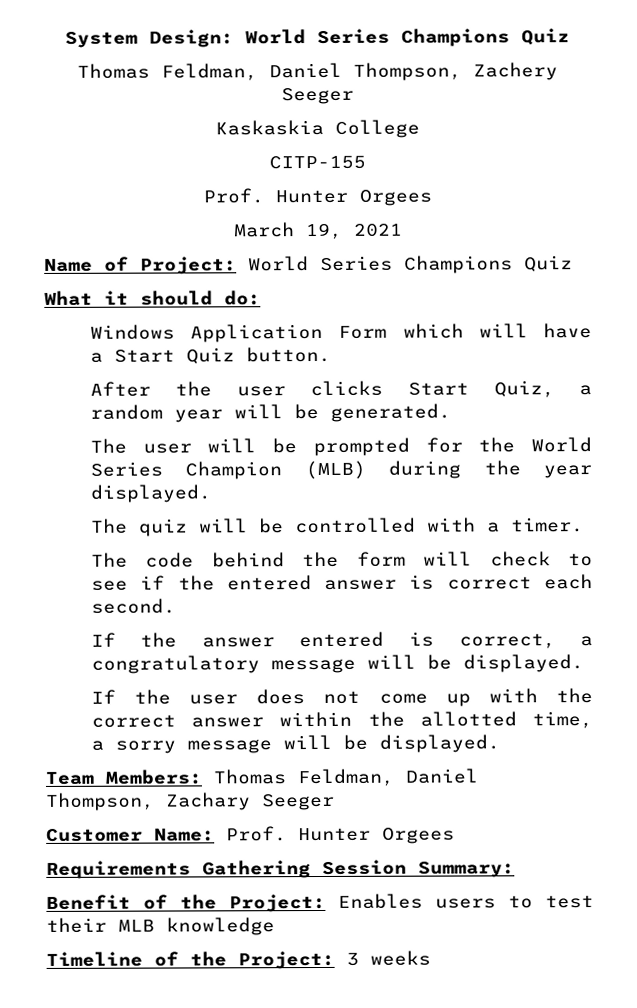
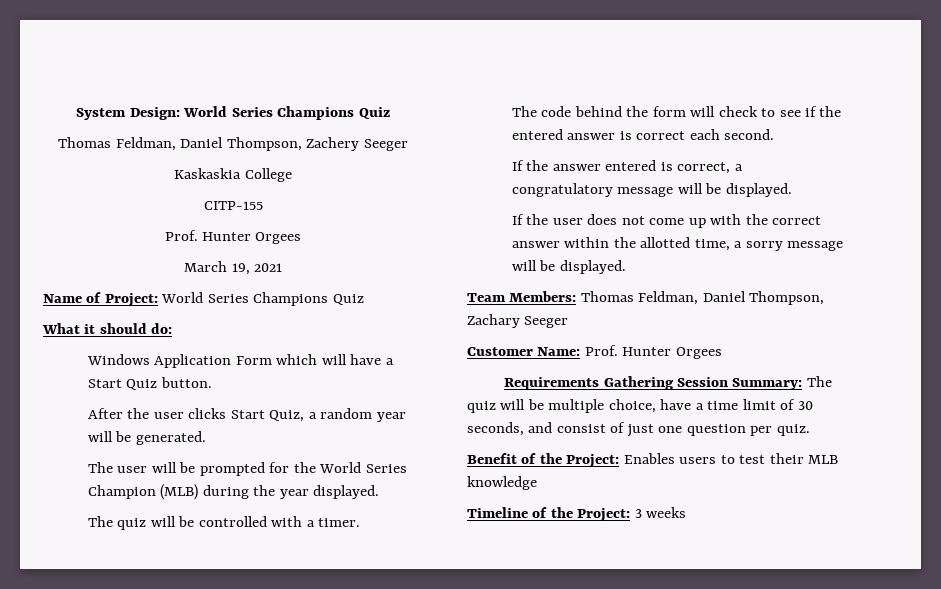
(515, 869) none -> [806,376,832,387] [467,399,813,413] [467,422,810,437] The quiz will be multiple choice, have a time limit of 30 seconds, and consist of just one question per quiz.

